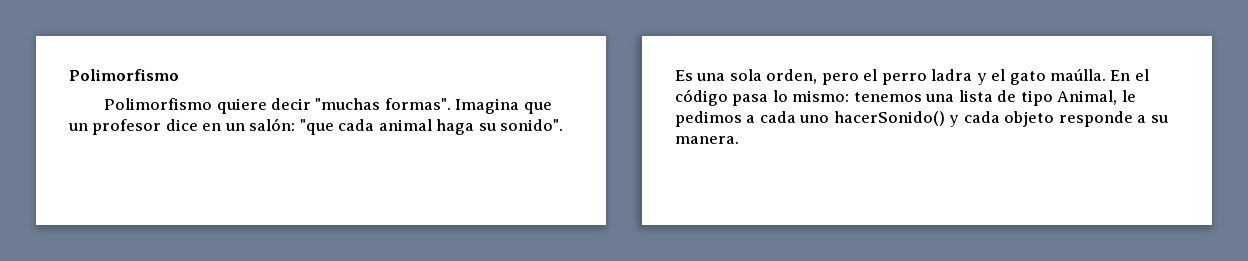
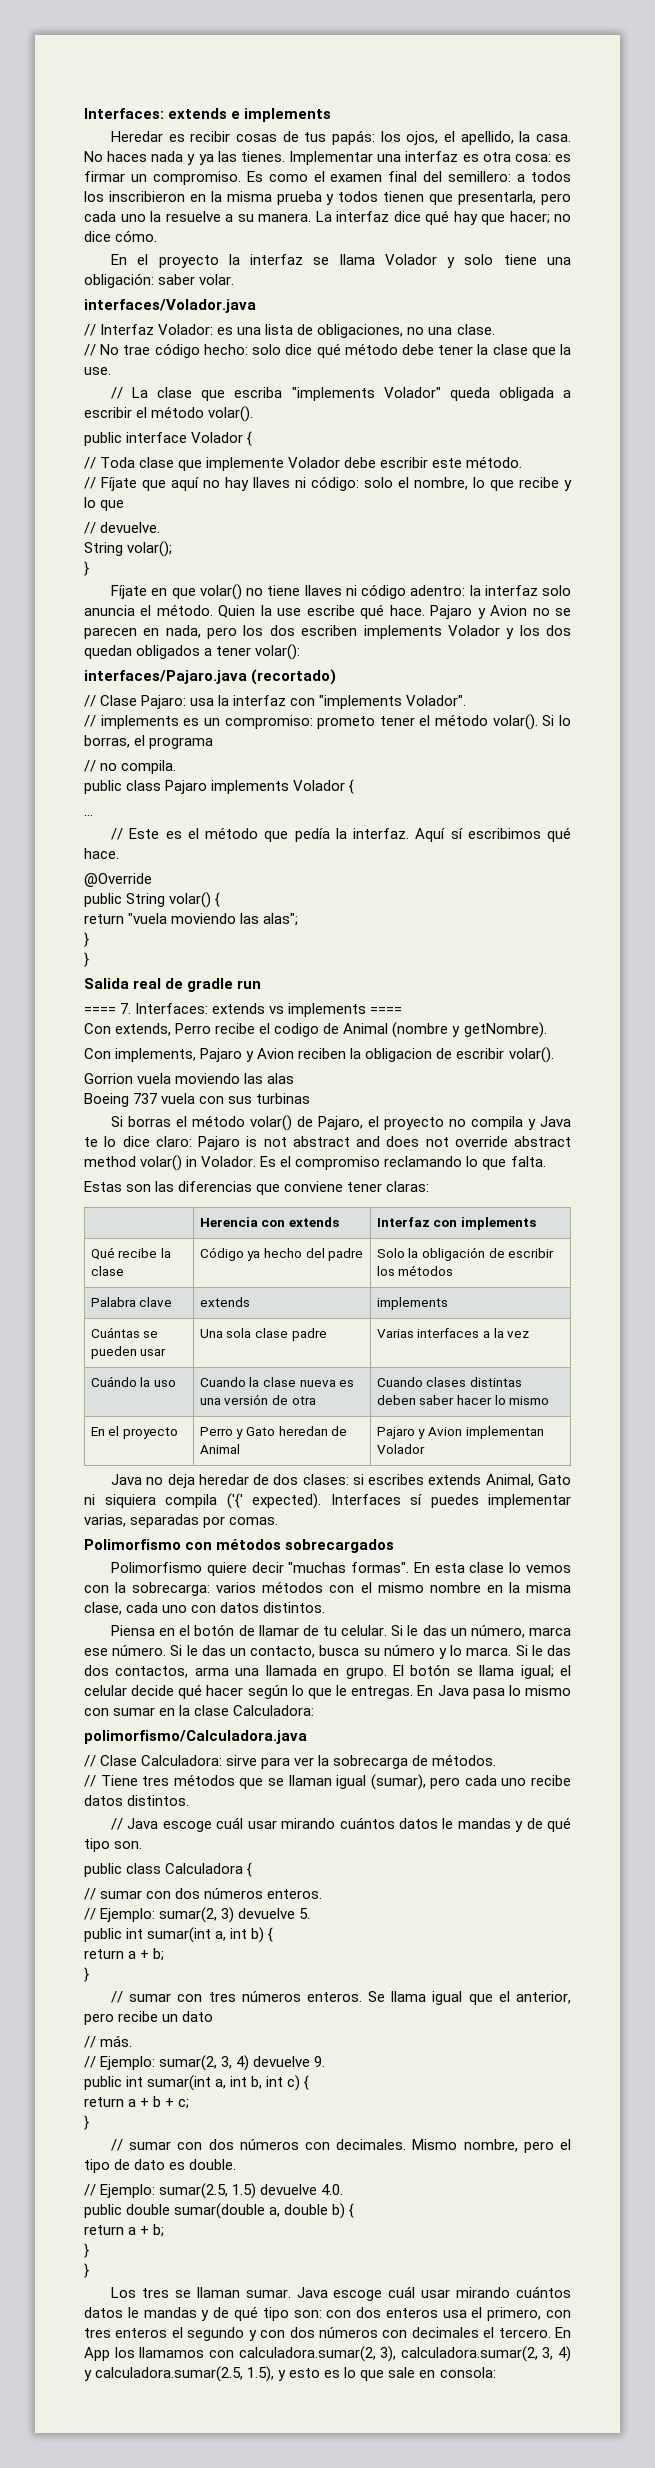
[69,69,179,81] Polimorfismo -> [84,108,332,122] [111,130,572,145] [84,151,571,165] [84,171,572,185] [84,191,572,205] [84,210,571,225] [84,230,158,242] [111,254,571,268] [84,273,235,288] [84,299,256,313] [84,324,495,338] [84,343,572,358] [84,367,111,375] [111,387,571,401] [84,406,254,422] [84,431,253,446] [84,456,523,471] [84,476,572,491] [84,497,125,511] [84,522,161,534] [84,541,173,557] [84,561,89,576] [111,584,572,600] [84,604,571,619] [84,625,571,639] [84,644,301,660] [84,669,337,685] [84,695,467,709] [84,714,571,730] [84,735,214,749] [84,760,177,774] [84,779,355,794] [84,814,93,816] [111,827,572,842] [84,848,119,859] [84,873,152,887] [84,892,221,908] [84,913,299,926] [84,932,89,947] [84,952,89,967] [84,978,262,992] [84,1003,403,1017] [84,1022,547,1038] [84,1047,554,1063] [84,1073,295,1084] [84,1093,311,1107] [111,1115,572,1131] [84,1136,571,1150] [84,1155,546,1171] [84,1181,430,1195] [199,1217,340,1227] [376,1217,537,1230] [90,1247,172,1260] [90,1266,124,1276] [199,1247,364,1261] [376,1247,555,1261] [376,1265,454,1276] [90,1297,173,1307] [199,1297,250,1307] [376,1297,448,1310] [90,1327,159,1338] [90,1346,167,1359] [199,1328,327,1341] [376,1328,530,1338] [90,1376,177,1387] [199,1377,355,1387] [199,1394,316,1405] [376,1377,523,1387] [376,1395,550,1405] [90,1426,179,1439] [199,1426,348,1439] [199,1444,240,1454] [376,1426,544,1439] [376,1444,425,1454] [111,1474,571,1488] [84,1493,571,1509] [84,1514,279,1528] [84,1539,395,1553] Interfaces: extends e implements // Heredar es recibir cosas de tus papás: los ojos, el apellido, la casa. No haces nada y ya las tienes. Implementar una interfaz es otra cosa: es firmar un compromiso. Es como el examen final del semillero: a todos los inscribieron en la misma prueba y todos tienen que presentarla, pero cada uno la resuelve a su manera. La interfaz dice qué hay que hacer; no dice cómo. // En el proyecto la interfaz se llama Volador y solo tiene una obligación: saber volar. // interfaces/Volador.java // // Interfaz Volador: es una lista de obligaciones, no una clase. // // No trae código hecho: solo dice qué método debe tener la clase que la use. // // La clase que escriba "implements Volador" queda obligada a escribir el método volar(). // public interface Volador { // // Toda clase que implemente Volador debe escribir este método. // // Fíjate que aquí no hay llaves ni código: solo el nombre, lo que recibe y lo que // // devuelve. // String volar(); // } // Fíjate en que volar() no tiene llaves ni código adentro: la interfaz solo anuncia el método. Quien la use escribe qué hace. Pajaro y Avion no se parecen en nada, pero los dos escriben implements Volador y los dos quedan obligados a tener volar(): // interfaces/Pajaro.java (recortado) // // Clase Pajaro: usa la interfaz con "implements Volador". // // implements es un compromiso: prometo tener el método volar(). Si lo borras, el programa // // no compila. // public class Pajaro implements Volador { // ... // // Este es el método que pedía la interfaz. Aquí sí escribimos qué hace. // @Override // public String volar() { // return "vuela moviendo las alas"; // } // } // Salida real de gradle run // ==== 7. Interfaces: extends vs implements ==== // Con extends, Perro recibe el codigo de Animal (nombre y getNombre). // Con implements, Pajaro y Avion reciben la obligacion de escribir volar(). // Gorrion vuela moviendo las alas // Boeing 737 vuela con sus turbinas // Si borras el método volar() de Pajaro, el proyecto no compila y Java te lo dice claro: Pajaro is not abstract and does not override abstract method volar() in Volador. Es el compromiso reclamando lo que falta. // Estas son las diferencias que conviene tener claras: // | Herencia con extends | Interfaz con implements // Qué recibe la clase | Código ya hecho del padre | Solo la obligación de escribir los métodos // Palabra clave | extends | implements // Cuántas se pueden usar | Una sola clase padre | Varias interfaces a la vez // Cuándo la uso | Cuando la clase nueva es una versión de otra | Cuando clases distintas deben saber hacer lo mismo // En el proyecto | Perro y Gato heredan de Animal | Pajaro y Avion implementan Volador // Java no deja heredar de dos clases: si escribes extends Animal, Gato ni siquiera compila ('{' expected). Interfaces sí puedes implementar varias, separadas por comas. // Polimorfismo con métodos sobrecargados
[455,98,552,114] [68,118,564,135] [675,69,1149,85] [675,89,1136,106] [675,111,1168,127] [675,136,739,144] Imagina que un profesor dice en un salón: "que cada animal haga su sonido". Es una sola orden, pero el perro ladra y el gato maúlla. En el código pasa lo mismo: tenemos una lista de tipo Animal, le pedimos a cada uno hacerSonido() y cada objeto responde a su manera. -> [413,1562,572,1573] [84,1581,571,1596] [84,1602,326,1615] [111,1624,571,1638] [84,1645,571,1659] [84,1664,572,1679] [84,1684,571,1699] [84,1705,315,1716] [84,1730,307,1744] [84,1754,497,1769] [84,1774,571,1790] [84,1795,190,1806] [111,1817,572,1832] [84,1838,143,1852] [84,1862,253,1877] [84,1888,323,1900] [84,1907,311,1923] [84,1927,274,1943] [84,1948,165,1961] [84,1967,89,1982] [111,1991,572,2005] [84,2011,214,2025] [84,2035,133,2048] [84,2055,326,2071] [84,2075,310,2091] [84,2096,190,2109] [84,2115,89,2130] [111,2139,572,2153] [84,2159,237,2173] [84,2183,344,2199] [84,2203,355,2219] [84,2224,165,2237] [84,2243,89,2258] [84,2263,89,2278] [111,2286,572,2301] [84,2306,571,2321] [84,2327,571,2341] [84,2346,571,2362] [84,2366,496,2382] En esta clase lo vemos con la sobrecarga: varios métodos con el mismo nombre en la misma clase, cada uno con datos distintos. // Piensa en el botón de llamar de tu celular. Si le das un número, marca ese número. Si le das un contacto, busca su número y lo marca. Si le das dos contactos, arma una llamada en grupo. El botón se llama igual; el celular decide qué hacer según lo que le entregas. En Java pasa lo mismo con sumar en la clase Calculadora: // polimorfismo/Calculadora.java // // Clase Calculadora: sirve para ver la sobrecarga de métodos. // // Tiene tres métodos que se llaman igual (sumar), pero cada uno recibe datos distintos. // // Java escoge cuál usar mirando cuántos datos le mandas y de qué tipo son. // public class Calculadora { // // sumar con dos números enteros. // // Ejemplo: sumar(2, 3) devuelve 5. // public int sumar(int a, int b) { // return a + b; // } // // sumar con tres números enteros. Se llama igual que el anterior, pero recibe un dato // // más. // // Ejemplo: sumar(2, 3, 4) devuelve 9. // public int sumar(int a, int b, int c) { // return a + b + c; // } // // sumar con dos números con decimales. Mismo nombre, pero el tipo de dato es double. // // Ejemplo: sumar(2.5, 1.5) devuelve 4.0. // public double sumar(double a, double b) { // return a + b; // } // } // Los tres se llaman sumar. Java escoge cuál usar mirando cuántos datos le mandas y de qué tipo son: con dos enteros usa el primero, con tres enteros el segundo y con dos números con decimales el tercero. En App los llamamos con calculadora.sumar(2, 3), calculadora.sumar(2, 3, 4) y calculadora.sumar(2.5, 1.5), y esto es lo que sale en consola:

